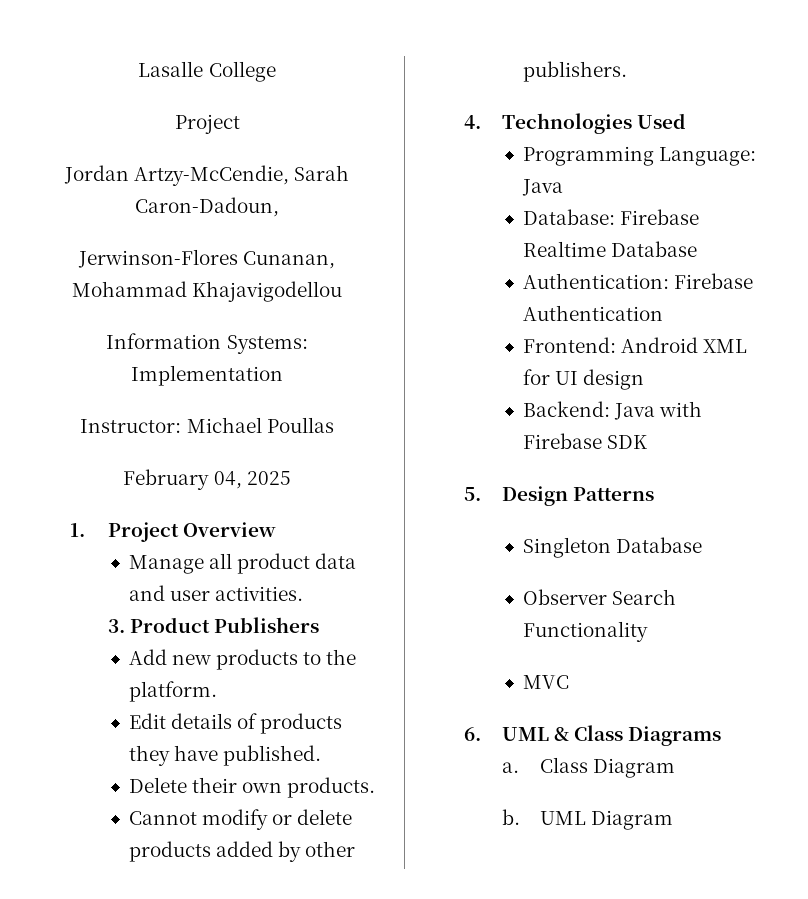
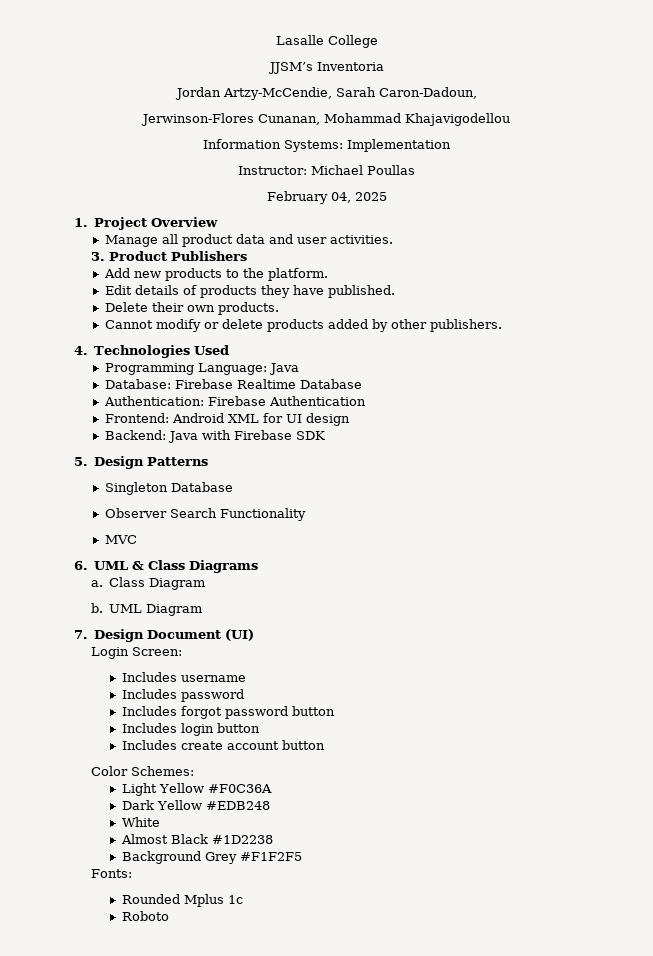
[174,114,240,134] Project -> [267,62,384,74] JJSM’s Inventoria
(673, 820) none -> [73,629,255,642] [90,647,182,659] [121,672,246,682] [121,689,244,702] [121,706,335,719] [121,723,260,736] [121,740,325,750] [90,766,194,776] [121,783,272,796] [121,800,270,810] [121,817,160,827] [120,834,273,844] [121,851,302,864] [90,869,132,878] [121,894,243,907] [121,911,169,921] // 7. Design Document (UI) // Login Screen: // Includes username // Includes password // Includes forgot password button // Includes login button // Includes create account button // Color Schemes: // Light Yellow #F0C36A // Dark Yellow #EDB248 // White // Almost Black #1D2238 // Background Grey #F1F2F5 // Fonts: // Rounded Mplus 1c // Roboto

